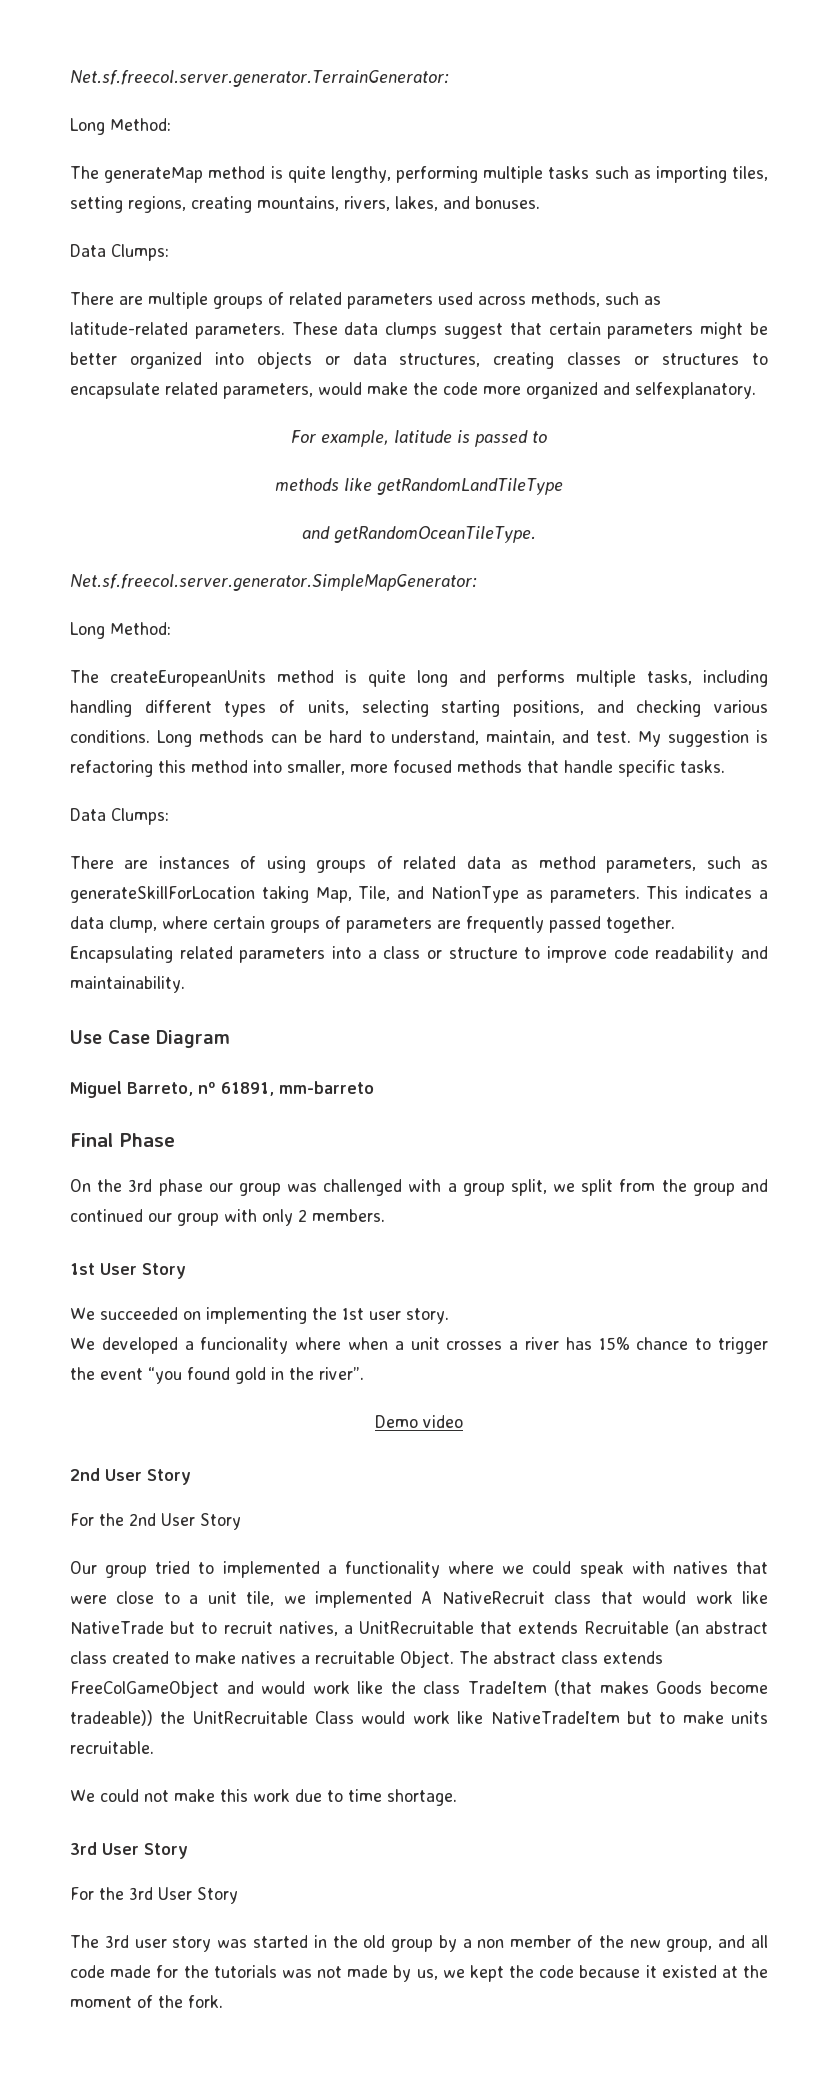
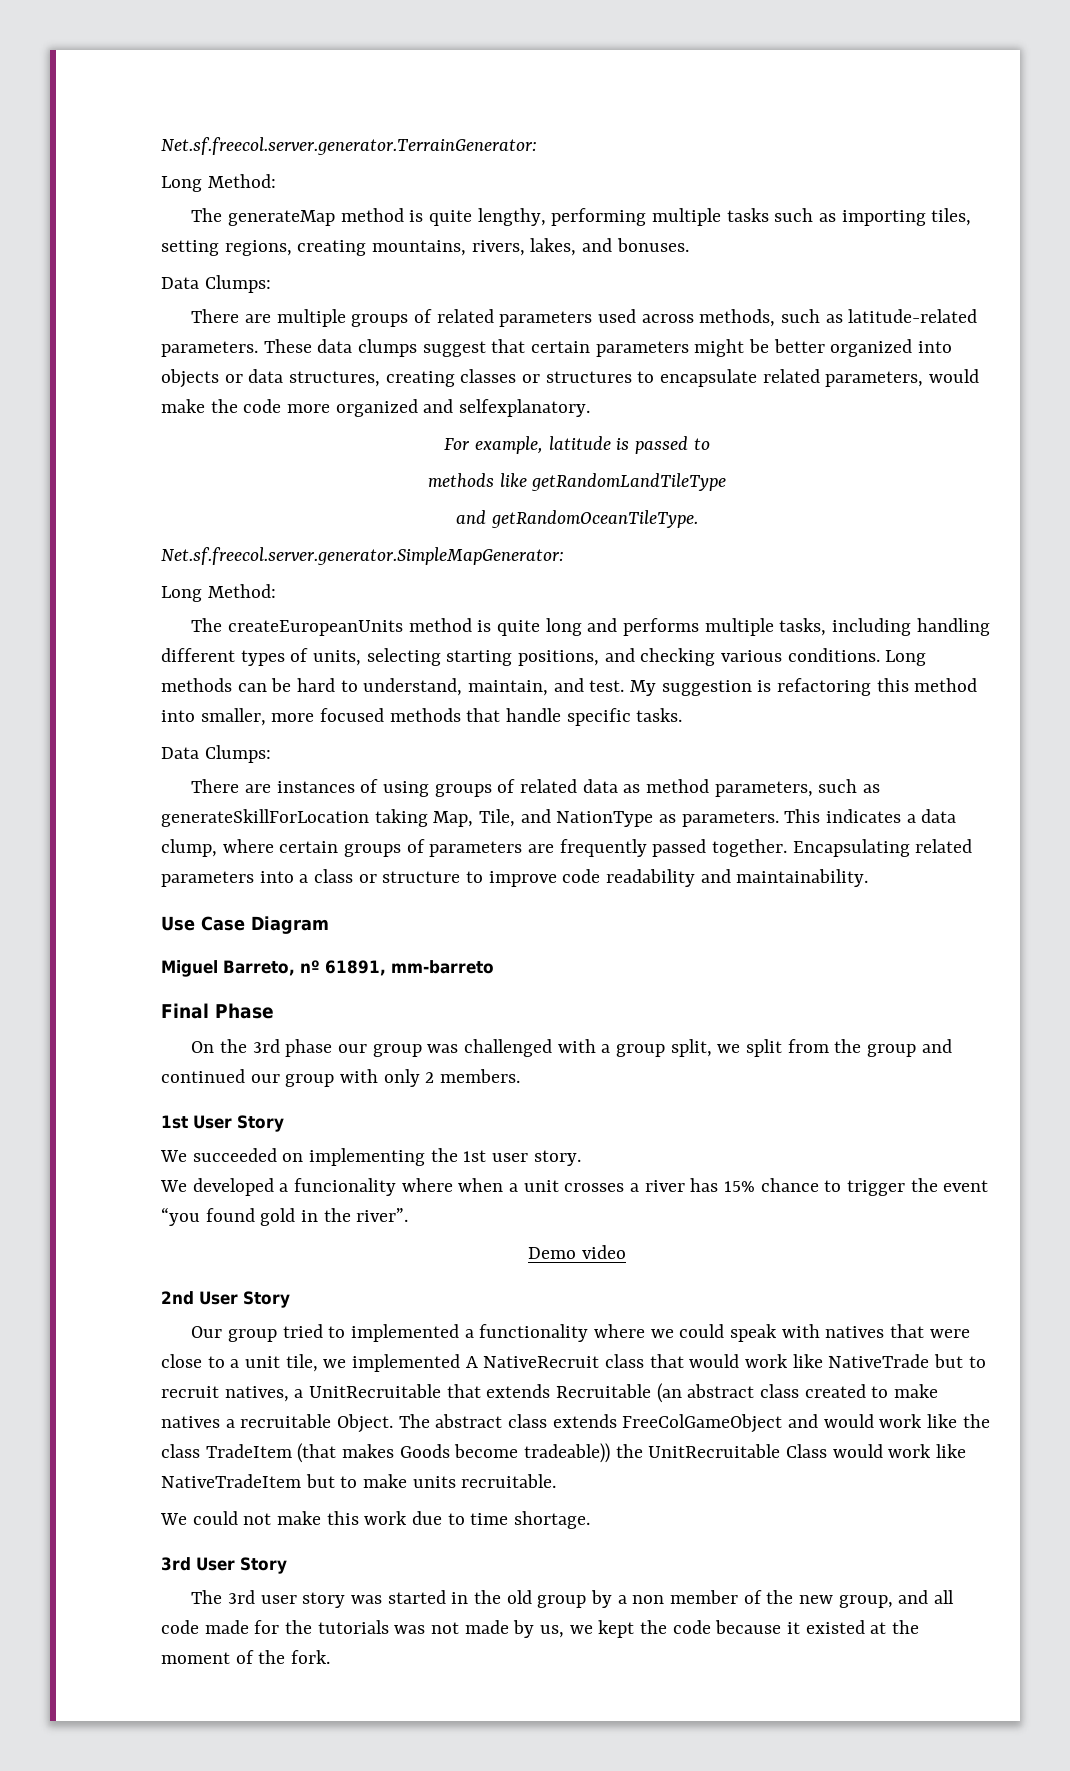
[70,1513,241,1530] // For the 2nd User Story -> (290, 1299) none
[70,1887,238,1904] // For the 3rd User Story -> (287, 1565) none

